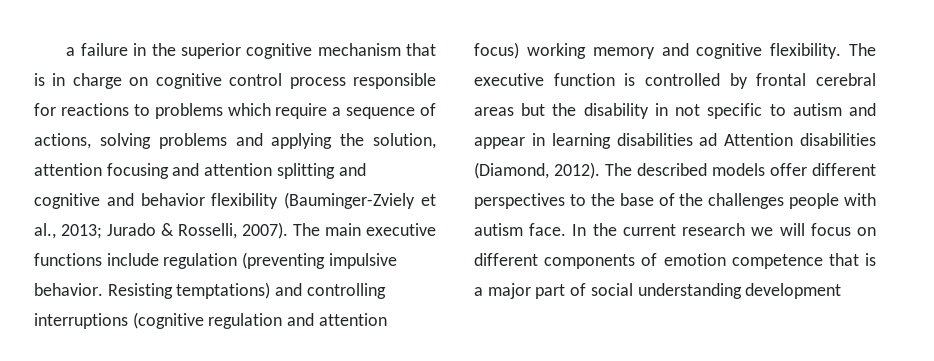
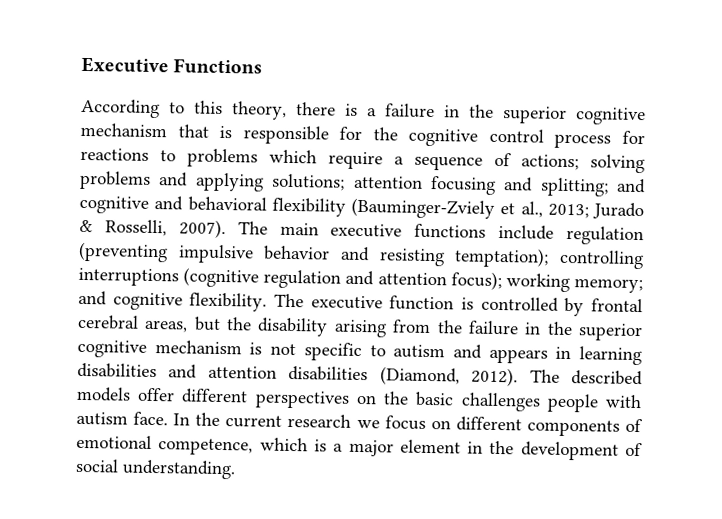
(66, 51) none -> [81,56,263,75] [81,98,358,120] Executive Functions // According to this theory, there is
[52,73,149,89] in charge on -> [242,125,398,145] responsible for the
[353,73,437,89] responsible -> (612, 141) none
[34,133,91,149] actions, -> [521,154,579,171] actions;
[340,133,436,149] the solution, -> [272,173,346,191] solutions;
[204,163,335,179] attention splitting -> [539,177,609,197] splitting;
[140,193,205,206] behavior -> [187,196,267,212] behavioral
[34,282,303,299] behavior. Resisting temptations) and -> [263,245,550,268] behavior and resisting temptation);
[474,42,655,59] focus) working memory -> [450,271,644,294] focus); working memory;
[474,107,514,116] areas -> [144,319,189,333] areas,
[654,103,668,116] in -> [333,319,643,342] [77,339,263,358] arising from the failure in the superior cognitive mechanism is
[474,137,525,149] appear -> [488,348,548,364] appears
[699,133,794,146] ad Attention -> [168,364,277,379] and attention
[569,193,704,206] to the base of the -> [355,391,455,407] on the basic
[779,223,805,236] will -> (380, 424) none
[663,253,877,269] [474,283,842,299] emotion competence that is a major part of social understanding development -> [76,434,643,461] [75,458,236,480] emotional competence, which is a major element in the development of social understanding.

